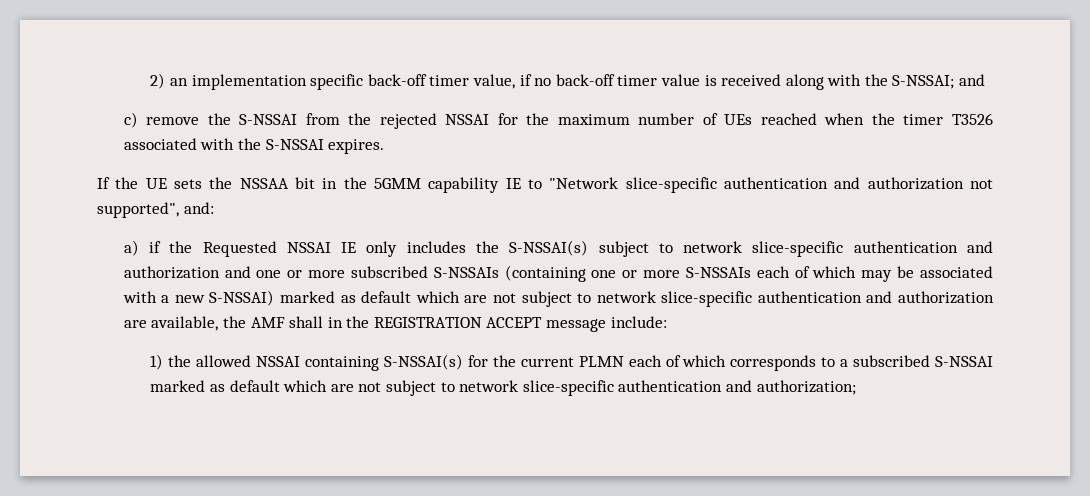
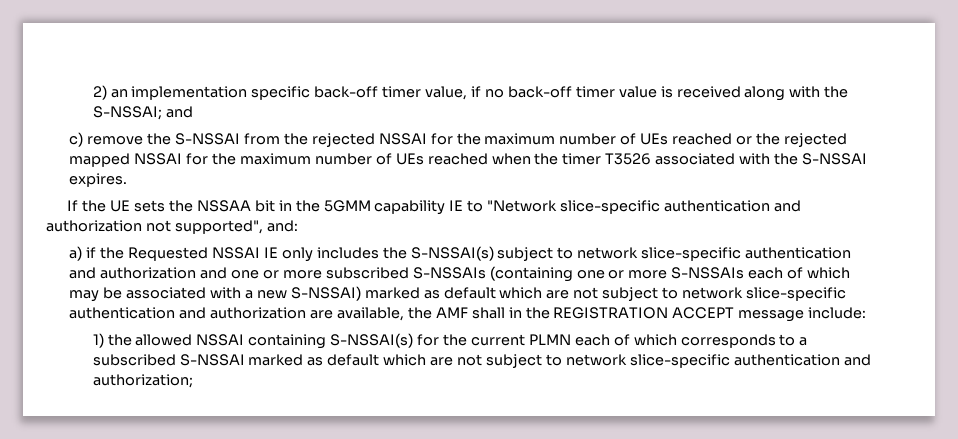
(817, 119) none -> [736,133,847,147] [69,153,488,167] or the rejected mapped NSSAI for the maximum number of UEs reached

